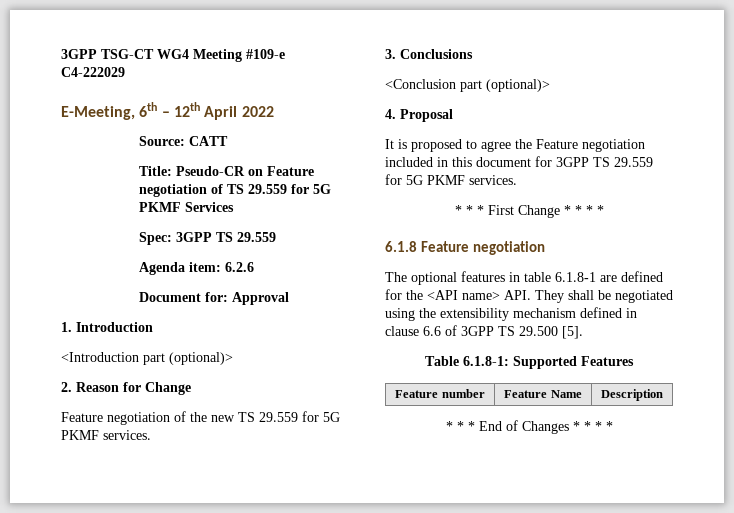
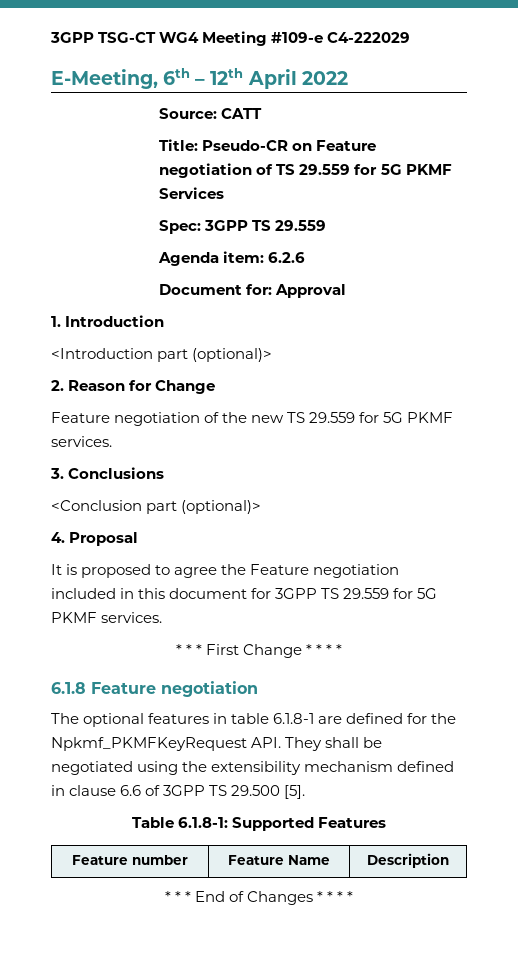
[427,290,500,300] <API name> -> [51,737,247,751] Npkmf_PKMFKeyRequest

